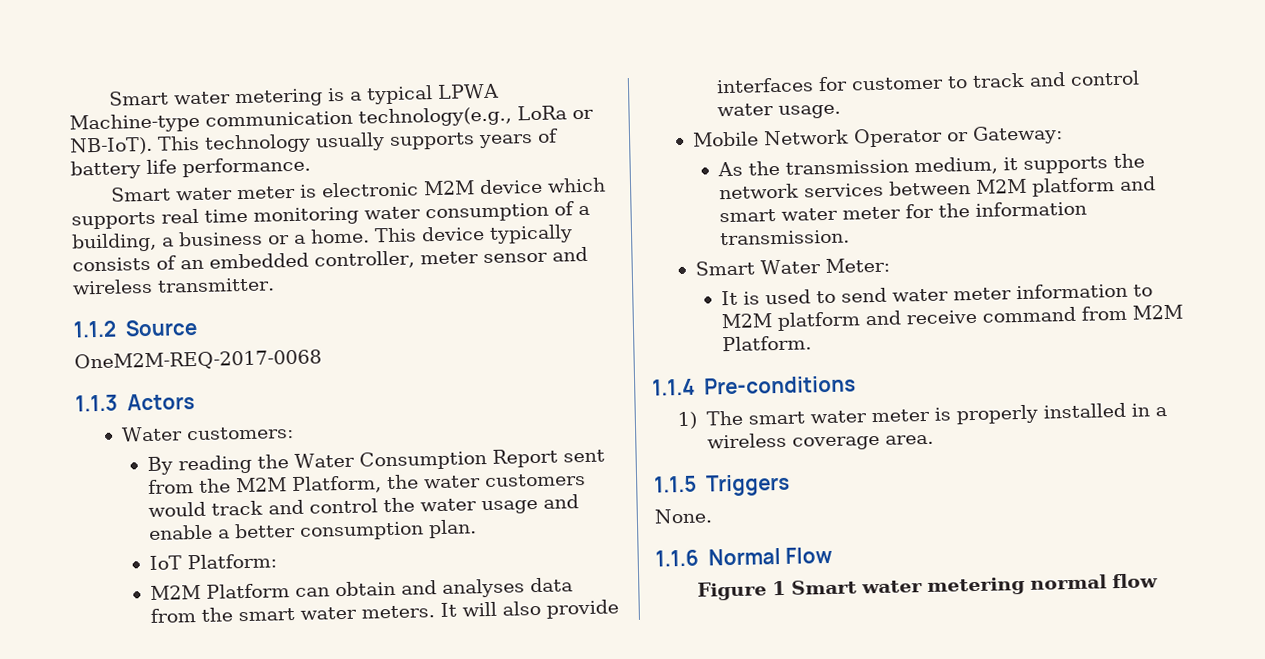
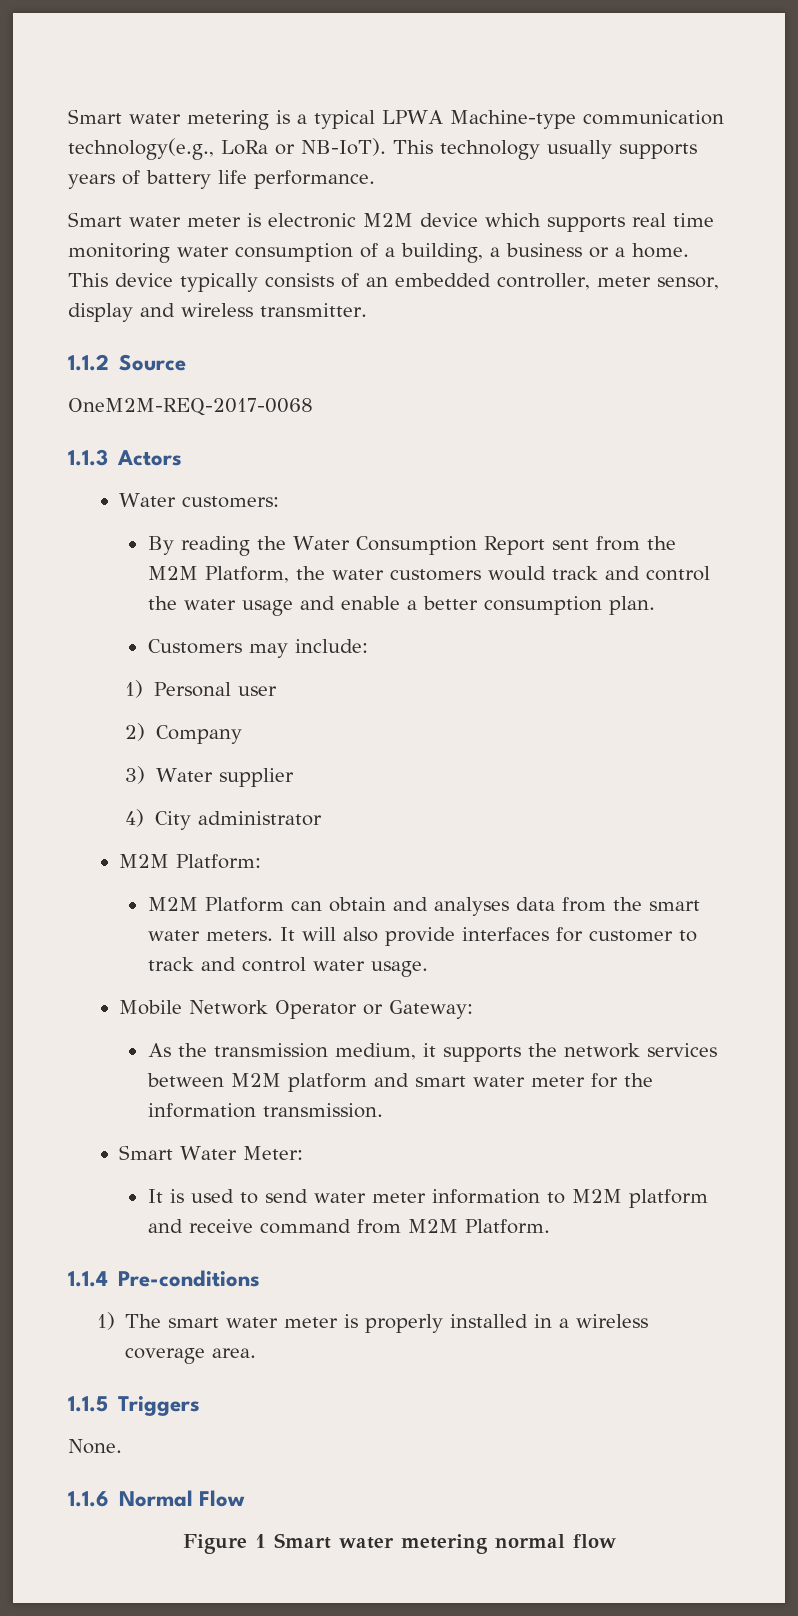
[482,252,548,264] sensor -> [656,277,719,290] [68,303,133,322] sensor, display
[149,555,183,570] IoT -> [147,639,368,658] [125,680,278,698] [125,723,242,744] [125,766,294,787] [125,809,322,830] [119,854,170,868] Customers may include: // 1) Personal user // 2) Company // 3) Water supplier // 4) City administrator // M2M

